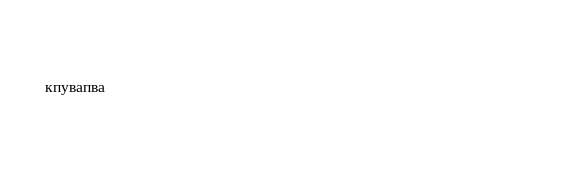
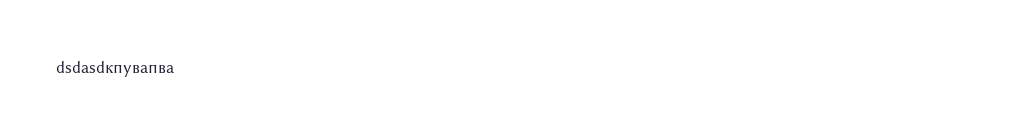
[45,85,105,95] кпувапва -> [56,61,174,77] dsdasdкпувапва

